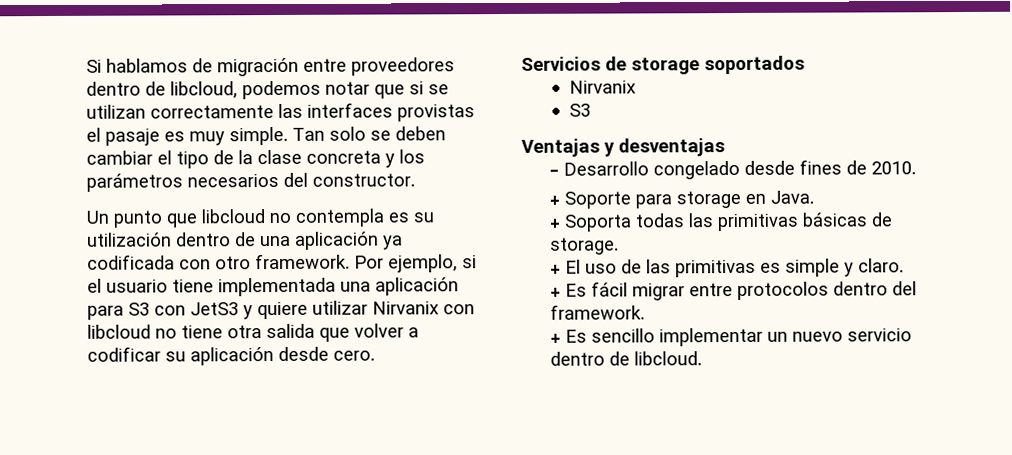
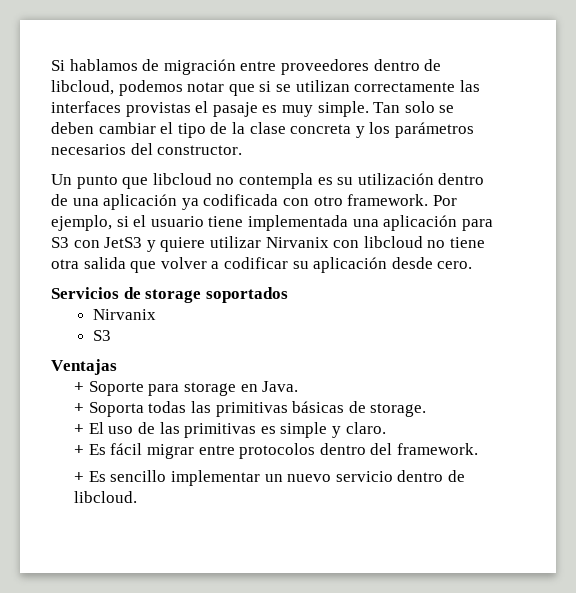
[603,138,725,157] [548,159,916,180] y desventajas // - Desarrollo congelado desde fines de 2010. -> (117, 367) none

